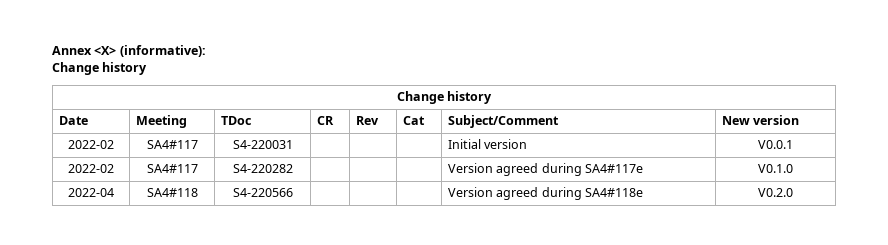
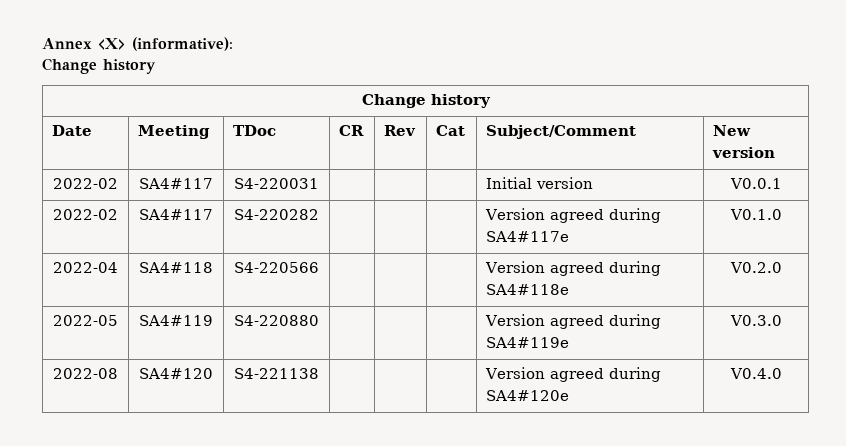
(793, 192) none -> [53,315,118,326] [139,315,213,326] [234,315,319,326] [485,314,662,329] [486,337,570,348] [729,315,782,326] [53,368,118,379] [139,368,213,379] [234,368,319,379] [485,367,662,382] [486,390,570,401] [729,368,782,379] // 2022-05 | SA4#119 | S4-220880 | | | | Version agreed during SA4#119e | V0.3.0 // 2022-08 | SA4#120 | S4-221138 | | | | Version agreed during SA4#120e | V0.4.0

